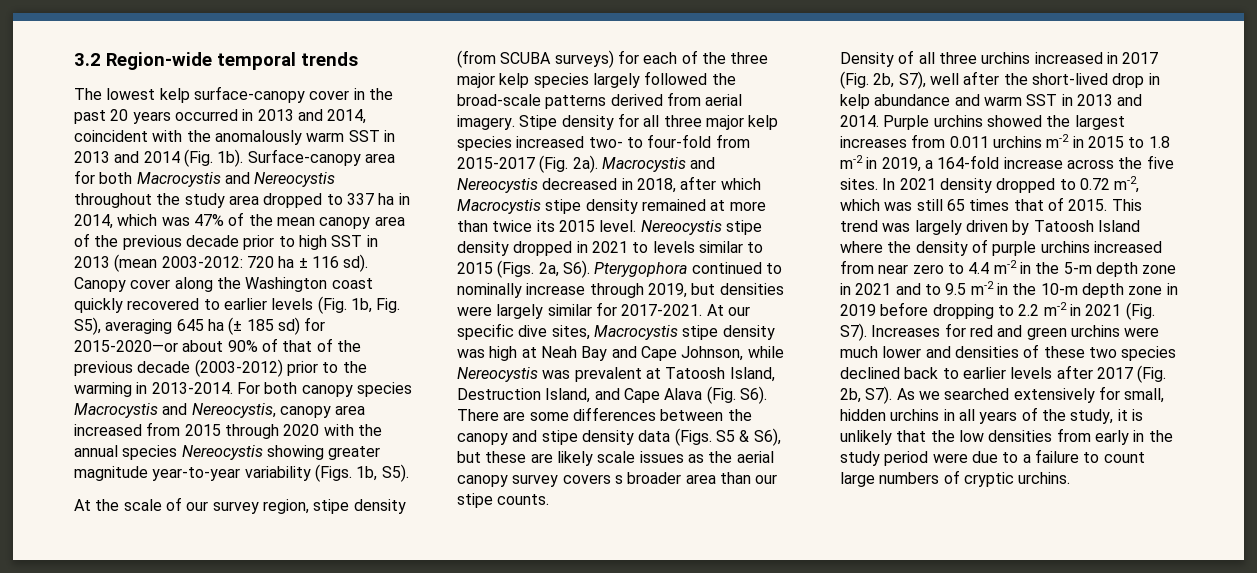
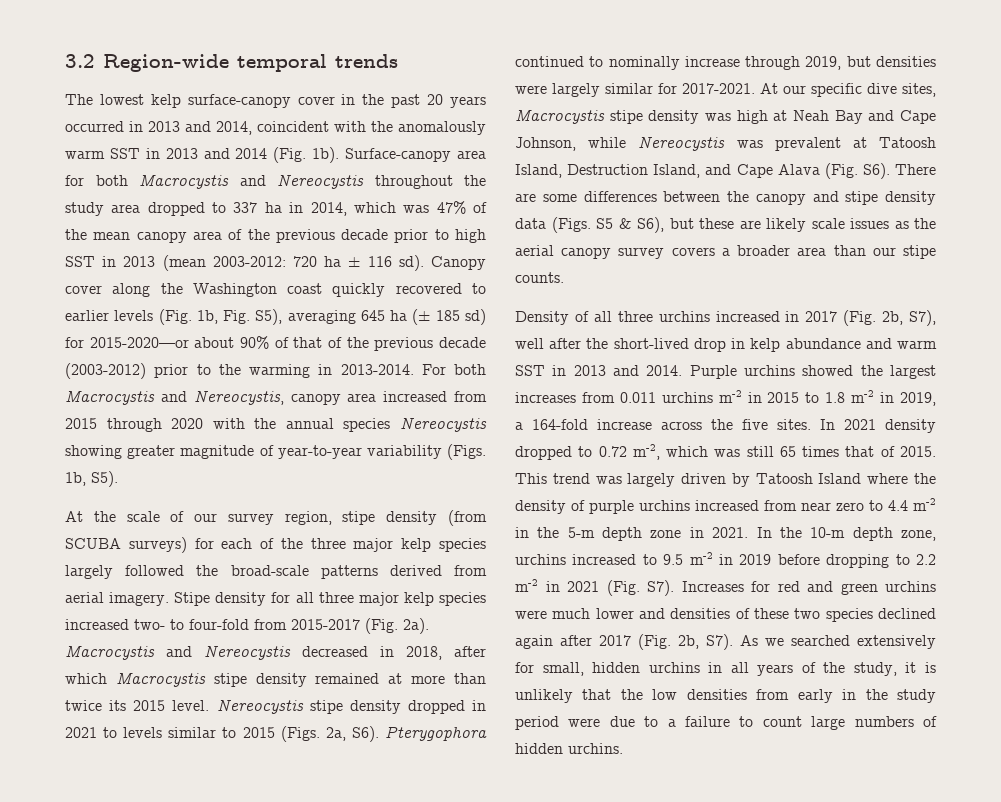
[301,382,412,397] canopy species -> (486, 369) none
(148, 473) none -> [259,445,274,456] of
[614,475,623,484] s -> [721,248,730,256] a
[855,281,1163,298] 2021 and to 9.5 m-2 in the 10-m depth zone -> [712,527,936,541] [515,552,713,565] 2021. In the 10-m depth zone, urchins increased to 9.5 m-2
[904,367,1053,379] back to earlier levels -> [515,635,553,649] again
[963,472,1014,487] cryptic -> [515,743,563,754] hidden

